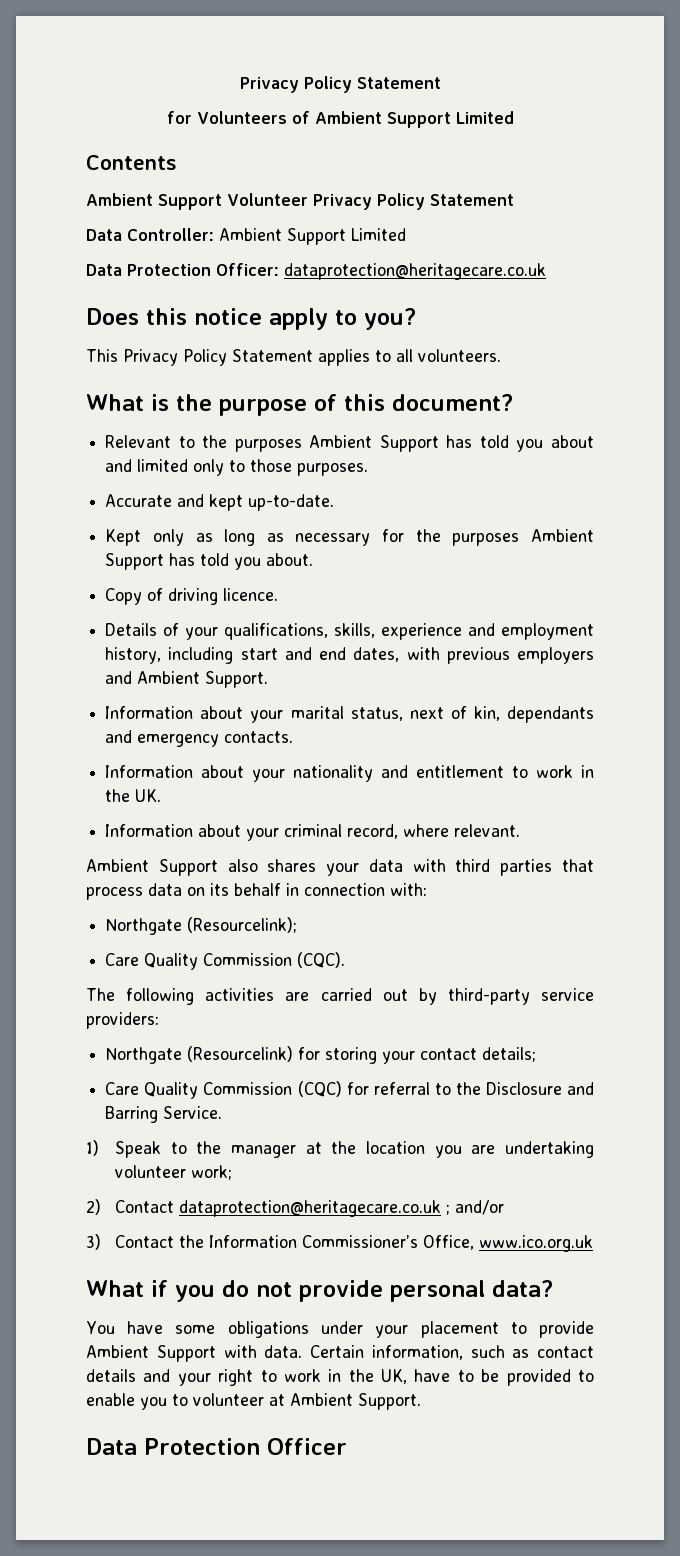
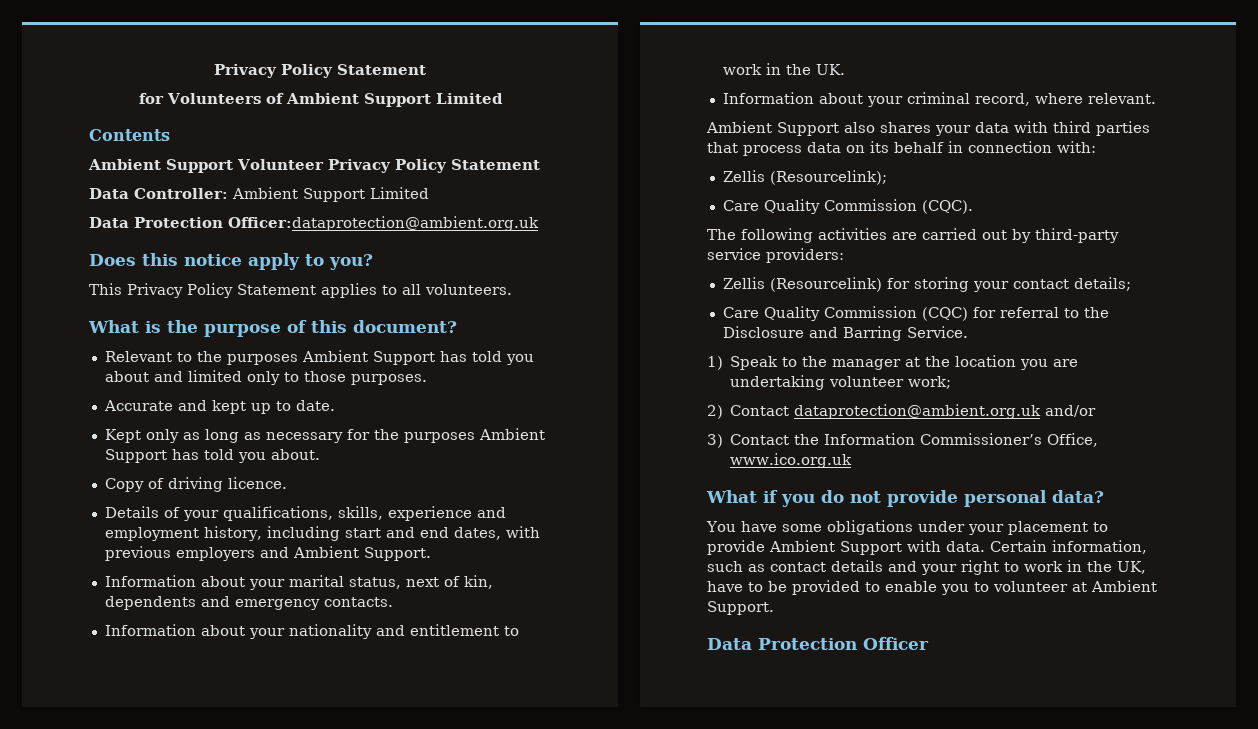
[216,263,546,280] Officer: dataprotection@heritagecare.co.uk -> [228,216,539,231] Officer:dataprotection@ambient.org.uk
[248,494,335,511] up-to-date. -> [250,400,335,414] up to date.
[507,706,594,723] dependants -> [104,596,196,610] dependents
[105,918,183,935] Northgate -> [722,170,765,182] Zellis
[105,1047,183,1064] Northgate -> [722,277,765,289] Zellis
[179,1200,451,1217] dataprotection@heritagecare.co.uk ; -> [794,404,1042,419] dataprotection@ambient.org.uk

